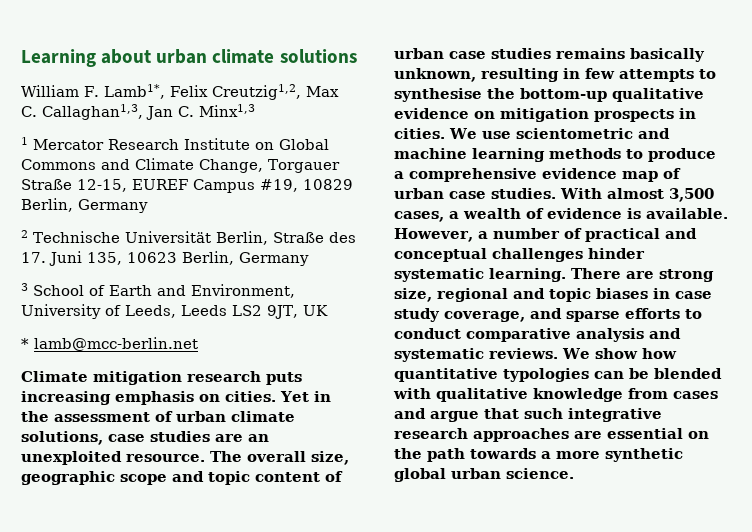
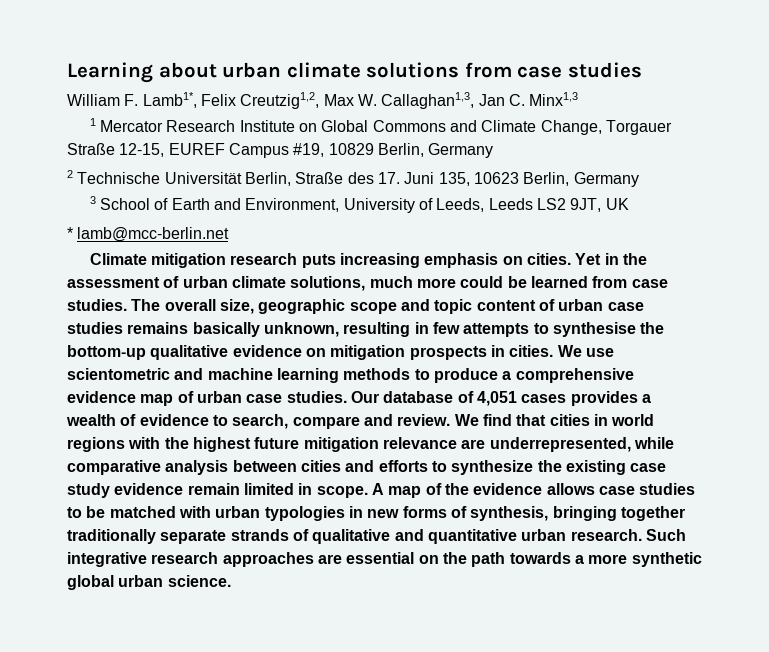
(357, 56) none -> [464,62,642,78] from case studies
[21,106,37,117] C. -> [357,94,377,106] W.
[108,431,269,442] [21,451,205,465] case studies are an unexploited resource. -> [369,276,668,288] [67,299,127,311] much more could be learned from case studies.
[560,188,714,202] [394,208,728,222] [394,228,697,242] [394,248,645,262] [394,268,714,282] [394,288,712,302] [394,308,702,322] [394,328,681,342] [394,348,677,362] [394,368,722,382] [393,388,718,402] [394,408,563,422] With almost 3,500 cases, a wealth of evidence is available. However, a number of practical and conceptual challenges hinder systematic learning. There are strong size, regional and topic biases in case study coverage, and sparse efforts to conduct comparative analysis and systematic reviews. We show how quantitative typologies can be blended with qualitative knowledge from cases and argue that such -> [350,391,651,406] [66,414,655,429] [67,437,674,452] [67,460,667,475] [67,483,696,498] [67,506,685,521] [67,529,686,544] Our database of 4,051 cases provides a wealth of evidence to search, compare and review. We find that cities in world regions with the highest future mitigation relevance are underrepresented, while comparative analysis between cities and efforts to synthesize the existing case study evidence remain limited in scope. A map of the evidence allows case studies to be matched with urban typologies in new forms of synthesis, bringing together traditionally separate strands of qualitative and quantitative urban research. Such

